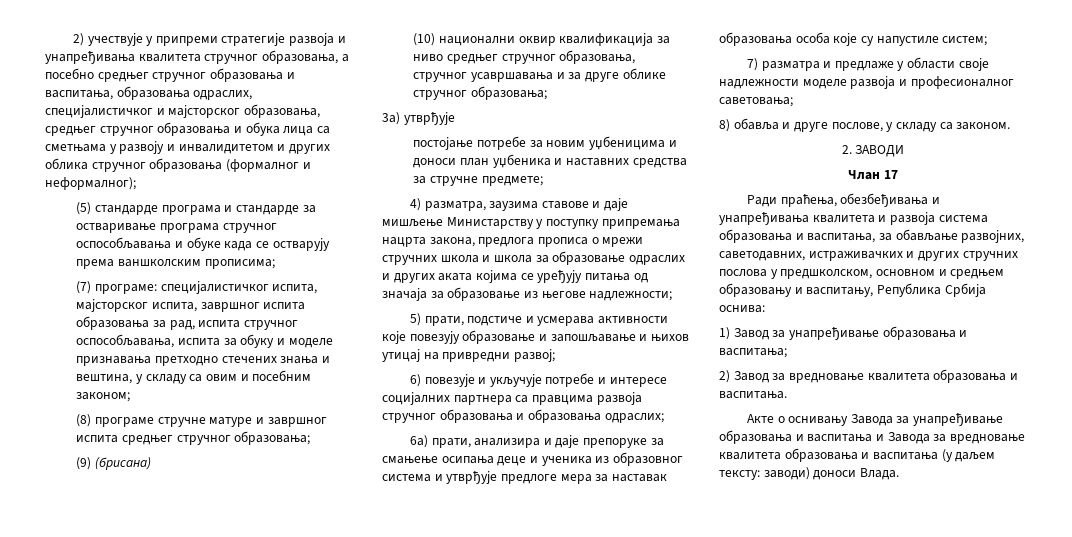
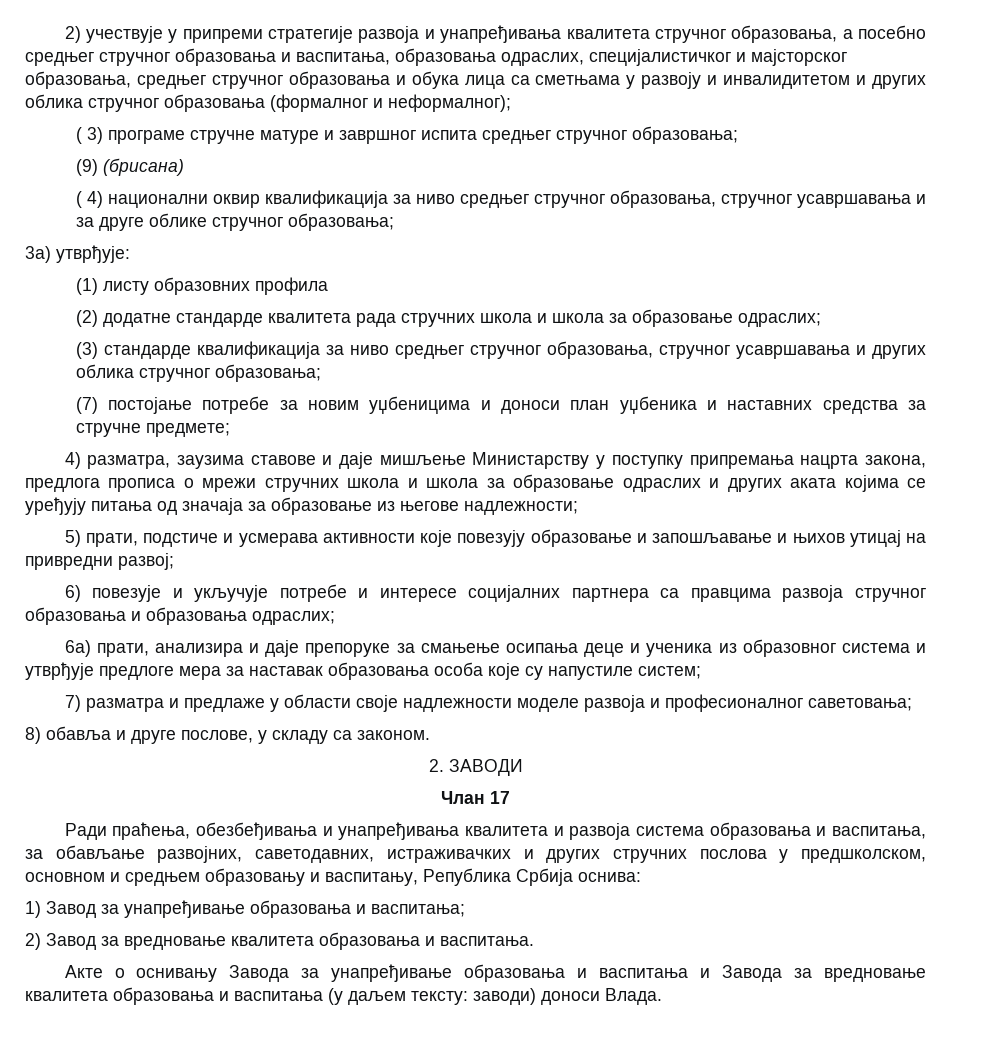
[76,202,316,215] [76,223,277,233] [76,237,330,251] [76,259,275,269] [76,281,318,294] [76,299,306,312] [76,316,299,330] [76,334,333,348] [76,356,331,366] [76,370,312,384] [76,392,131,402] [76,414,92,427] (5) стандарде програма и стандарде за остваривање програма стручног оспособљавања и обуке када се остварују према ваншколским прописима; // (7) програме: специјалистичког испита, мајсторског испита, завршног испита образовања за рад, испита стручног оспособљавања, испита за обуку и моделе признавања претходно стечених знања и вештина, у складу са овим и посебним законом; // (8) -> [75,127,103,144] ( 3)
[413,33,436,46] (10) -> [75,191,103,208] ( 4)
[403,112,455,126] утврђује // -> [56,245,130,263] [75,277,328,295] [75,309,821,327] [75,341,926,359] [75,364,321,382] [75,397,98,414] утврђује: // (1) листу образовних профила // (2) додатне стандарде квалитета рада стручних школа и школа за образовање одраслих; // (3) стандарде квалификација за ниво средњег стручног образовања, стручног усавршавања и других облика стручног образовања; // (7)

